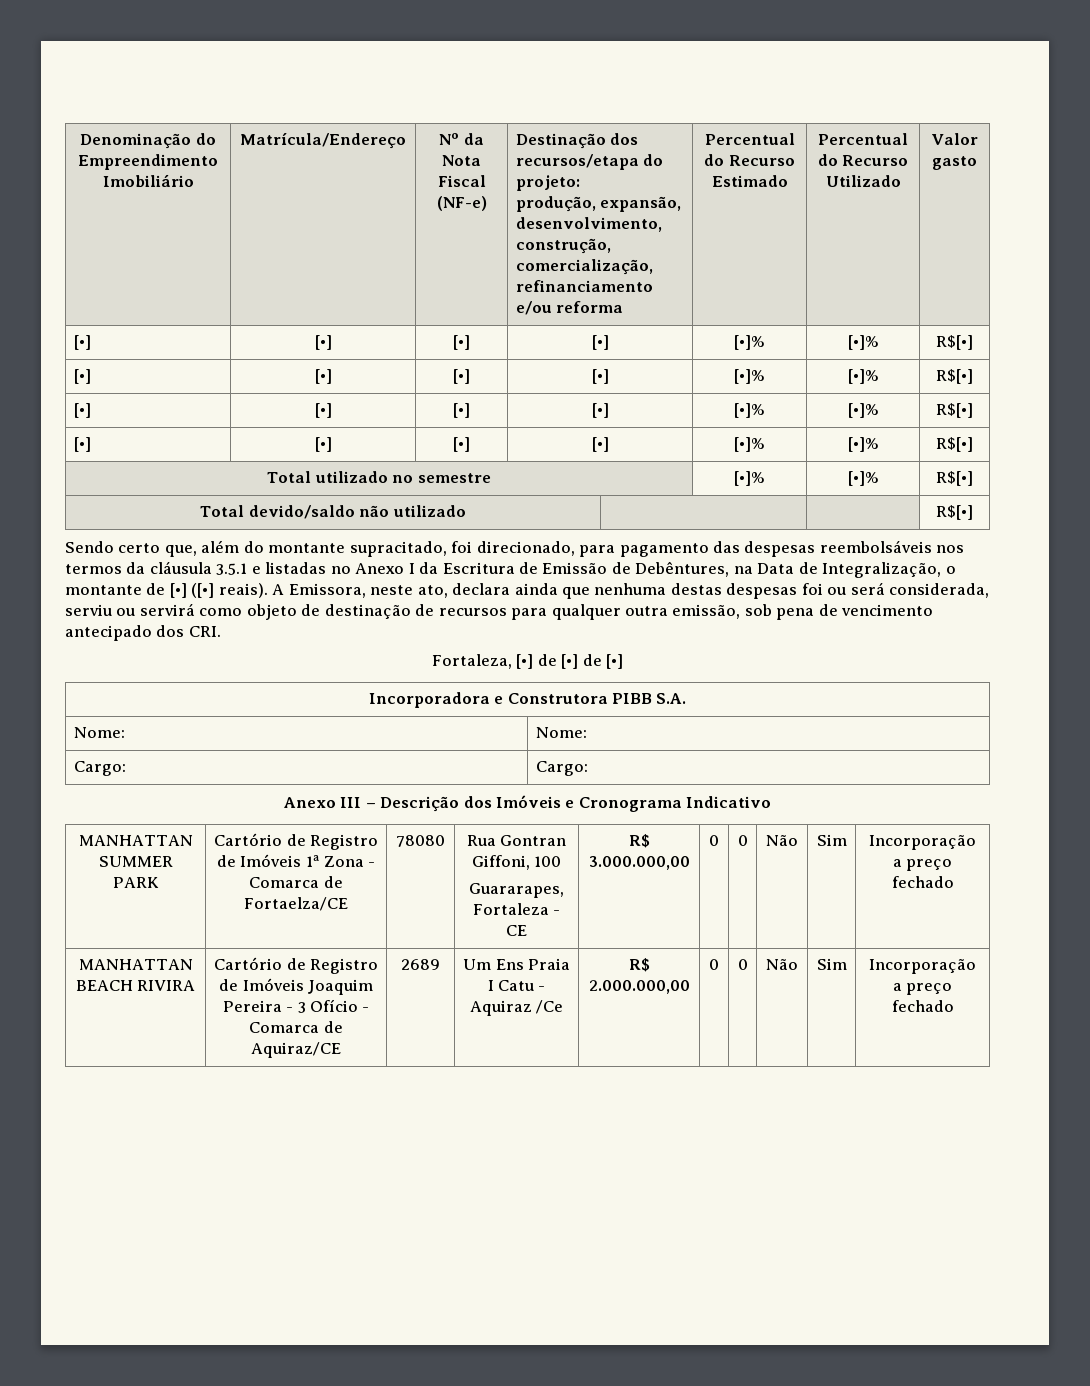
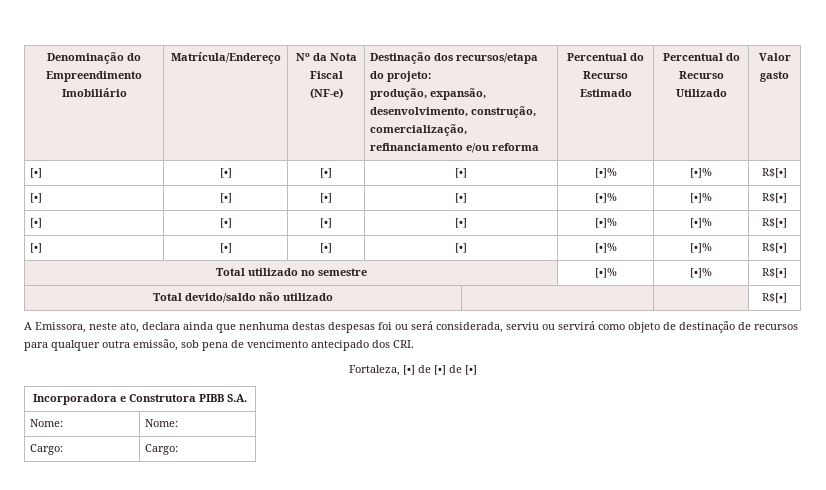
[65,540,965,557] [65,561,956,578] [65,583,268,598] Sendo certo que, além do montante supracitado, foi direcionado, para pagamento das despesas reembolsáveis nos termos da cláusula 3.5.1 e listadas no Anexo I da Escritura de Emissão de Debêntures, na Data de Integralização, o montante de [•] ([•] reais). -> (787, 298) none
[283,795,772,812] [78,835,193,846] [98,856,173,867] [112,877,159,888] [214,833,378,850] [216,854,376,867] [249,876,343,888] [244,897,348,911] [396,835,445,847] [466,835,567,846] [471,855,562,870] [469,883,564,898] [472,903,561,915] [506,925,527,936] [628,834,650,848] [588,856,690,870] [709,835,719,846] [737,835,748,846] [766,835,798,846] [816,834,847,846] [869,835,976,850] [892,859,953,871] [891,876,954,888] [78,959,193,970] [75,980,196,991] [214,957,378,974] [219,978,373,995] [222,999,370,1013] [249,1021,343,1033] [251,1042,341,1058] [401,959,440,970] [463,958,570,970] [487,980,546,991] [469,1000,564,1016] [628,958,650,972] [588,980,690,994] [709,959,719,970] [737,959,748,970] [766,959,798,970] [816,958,847,970] [869,959,976,974] [892,983,953,995] [891,1000,954,1012] // Anexo III – Descrição dos Imóveis e Cronograma Indicativo // MANHATTAN SUMMER PARK | Cartório de Registro de Imóveis 1ª Zona - Comarca de Fortaelza/CE | 78080 | Rua Gontran Giffoni, 100 // Guararapes, Fortaleza - CE | R$ 3.000.000,00 | 0 | 0 | Não | Sim | Incorporação a preço fechado // MANHATTAN BEACH RIVIRA | Cartório de Registro de Imóveis Joaquim Pereira - 3 Ofício - Comarca de Aquiraz/CE | 2689 | Um Ens Praia I Catu - Aquiraz /Ce | R$ 2.000.000,00 | 0 | 0 | Não | Sim | Incorporação a preço fechado -> (179, 449) none

